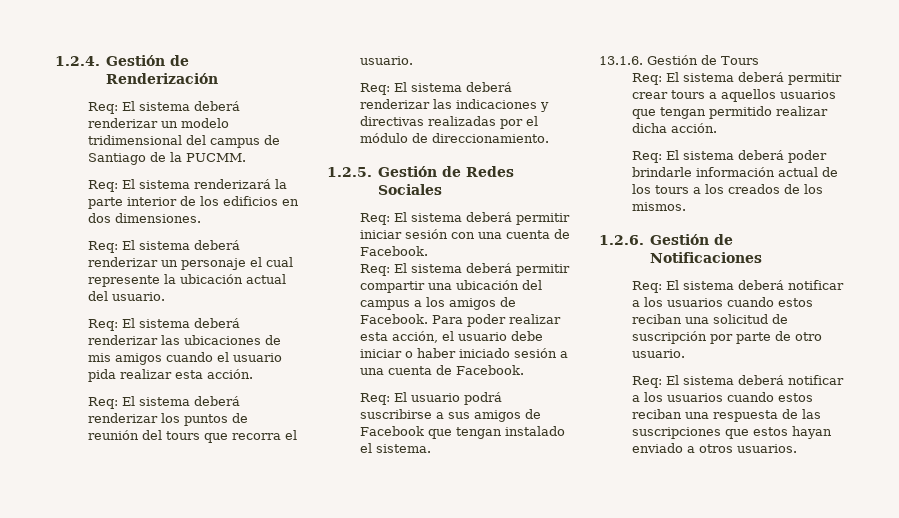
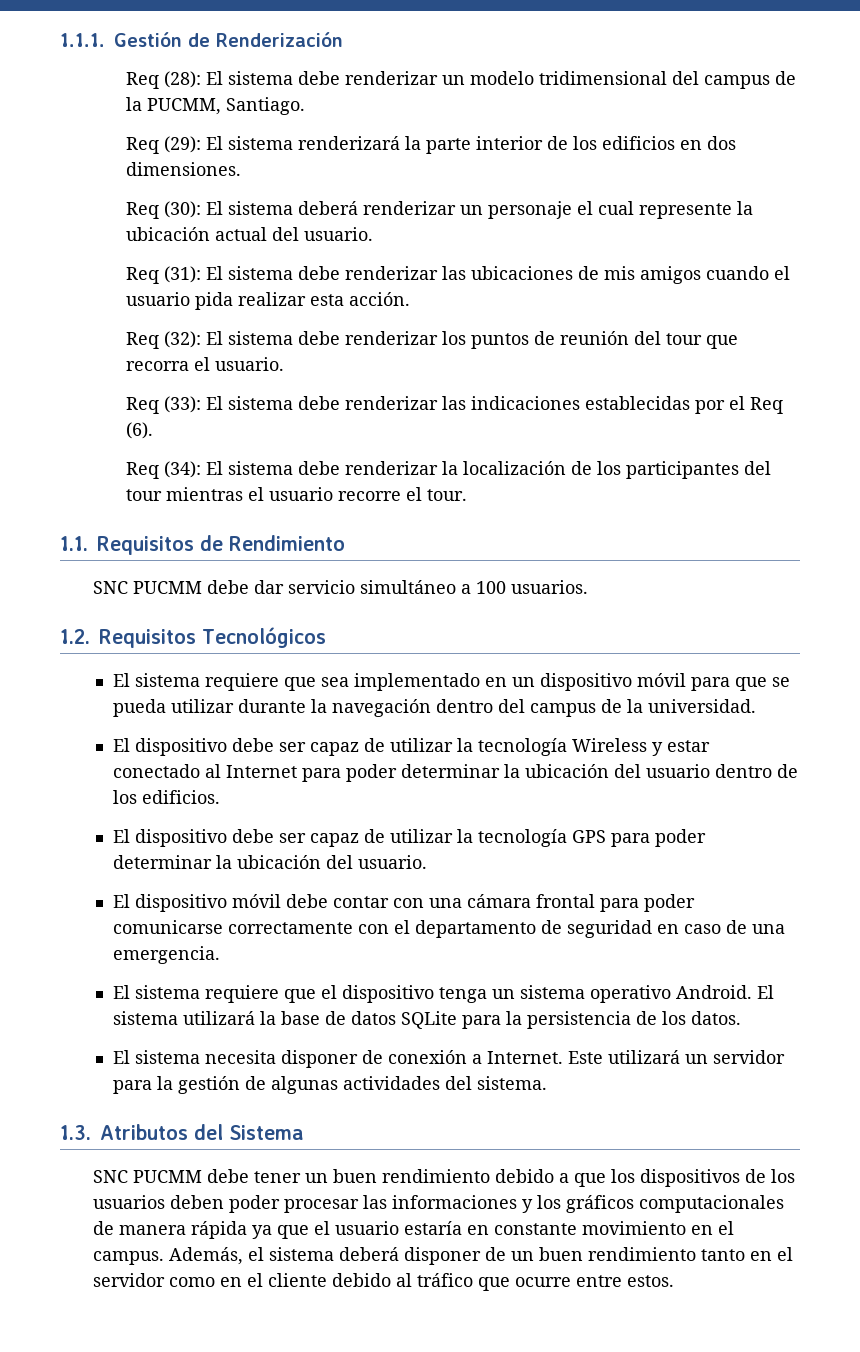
[55,56,100,66] 1.2.4. -> [60,33,105,47] 1.1.1.
[88,101,241,114] Req: El sistema deberá -> [125,71,340,89] Req (28): El sistema debe
[88,152,247,165] [88,180,119,192] Santiago de la PUCMM. // Req: -> [125,97,305,115] [125,136,201,154] la PUCMM, Santiago. // Req (29):
[88,241,119,253] Req: -> [125,201,201,219] Req (30):
[88,318,241,331] Req: El sistema deberá -> [125,266,340,284] Req (31): El sistema debe
[88,396,241,409] Req: El sistema deberá -> [125,331,340,349] Req (32): El sistema debe
[166,431,201,440] tours -> [665,333,702,345] tour
[360,82,513,95] Req: El sistema deberá -> [125,396,340,414] Req (33): El sistema debe
[540,102,550,112] [360,116,539,129] [360,133,550,143] [327,166,515,177] [378,184,443,195] [360,212,571,225] [360,229,571,239] [360,246,429,256] [360,263,571,276] [360,280,543,293] [360,297,517,310] [360,314,562,327] [360,331,544,343] [360,348,569,358] [360,365,525,375] [360,392,503,405] [360,409,542,422] [360,426,566,439] [360,443,432,453] [599,55,759,65] [632,72,843,85] [632,89,837,102] [632,106,829,119] [632,123,718,133] [632,150,828,163] [632,167,839,177] [632,184,824,194] [632,202,687,211] [599,234,734,245] [650,252,763,263] [632,280,845,293] [632,297,814,307] [632,314,789,324] [632,331,823,344] [632,349,686,358] [632,375,845,388] [632,392,814,402] [632,409,822,422] [632,426,833,439] [632,443,798,453] y directivas realizadas por el módulo de direccionamiento. // 1.2.5. Gestión de Redes Sociales // Req: El sistema deberá permitir iniciar sesión con una cuenta de Facebook. // Req: El sistema deberá permitir compartir una ubicación del campus a los amigos de Facebook. Para poder realizar esta acción, el usuario debe iniciar o haber iniciado sesión a una cuenta de Facebook. // Req: El usuario podrá suscribirse a sus amigos de Facebook que tengan instalado el sistema. // 13.1.6. Gestión de Tours // Req: El sistema deberá permitir crear tours a aquellos usuarios que tengan permitido realizar dicha acción. // Req: El sistema deberá poder brindarle información actual de los tours a los creados de los mismos. // 1.2.6. Gestión de Notificaciones // Req: El sistema deberá notificar a los usuarios cuando estos reciban una solicitud de suscripción por parte de otro usuario. // Req: El sistema deberá notificar a los usuarios cuando estos reciban una respuesta de las suscripciones que estos hayan enviado a otros usuarios. -> [584,396,783,414] [125,422,153,439] [125,461,771,479] [125,487,467,501] [60,535,345,555] [92,580,588,594] [60,627,326,648] [112,673,790,691] [112,699,756,717] [112,738,710,756] [112,764,798,782] [112,790,220,804] [112,829,706,847] [112,855,427,869] [112,894,695,912] [112,920,785,938] [112,946,220,964] [112,985,774,1003] [112,1011,741,1029] [112,1050,785,1068] [112,1076,547,1094] [60,1124,304,1140] [92,1169,795,1187] [92,1195,784,1213] [92,1221,734,1239] [92,1247,793,1265] [92,1273,674,1291] establecidas por el Req (6). // Req (34): El sistema debe renderizar la localización de los participantes del tour mientras el usuario recorre el tour. // 1.1. Requisitos de Rendimiento // SNC PUCMM debe dar servicio simultáneo a 100 usuarios. // 1.2. Requisitos Tecnológicos // El sistema requiere que sea implementado en un dispositivo móvil para que se pueda utilizar durante la navegación dentro del campus de la universidad. // El dispositivo debe ser capaz de utilizar la tecnología Wireless y estar conectado al Internet para poder determinar la ubicación del usuario dentro de los edificios. // El dispositivo debe ser capaz de utilizar la tecnología GPS para poder determinar la ubicación del usuario. // El dispositivo móvil debe contar con una cámara frontal para poder comunicarse correctamente con el departamento de seguridad en caso de una emergencia. // El sistema requiere que el dispositivo tenga un sistema operativo Android. El sistema utilizará la base de datos SQLite para la persistencia de los datos. // El sistema necesita disponer de conexión a Internet. Este utilizará un servidor para la gestión de algunas actividades del sistema. // 1.3. Atributos del Sistema // SNC PUCMM debe tener un buen rendimiento debido a que los dispositivos de los usuarios deben poder procesar las informaciones y los gráficos computacionales de manera rápida ya que el usuario estaría en constante movimiento en el campus. Además, el sistema deberá disponer de un buen rendimiento tanto en el servidor como en el cliente debido al tráfico que ocurre entre estos.

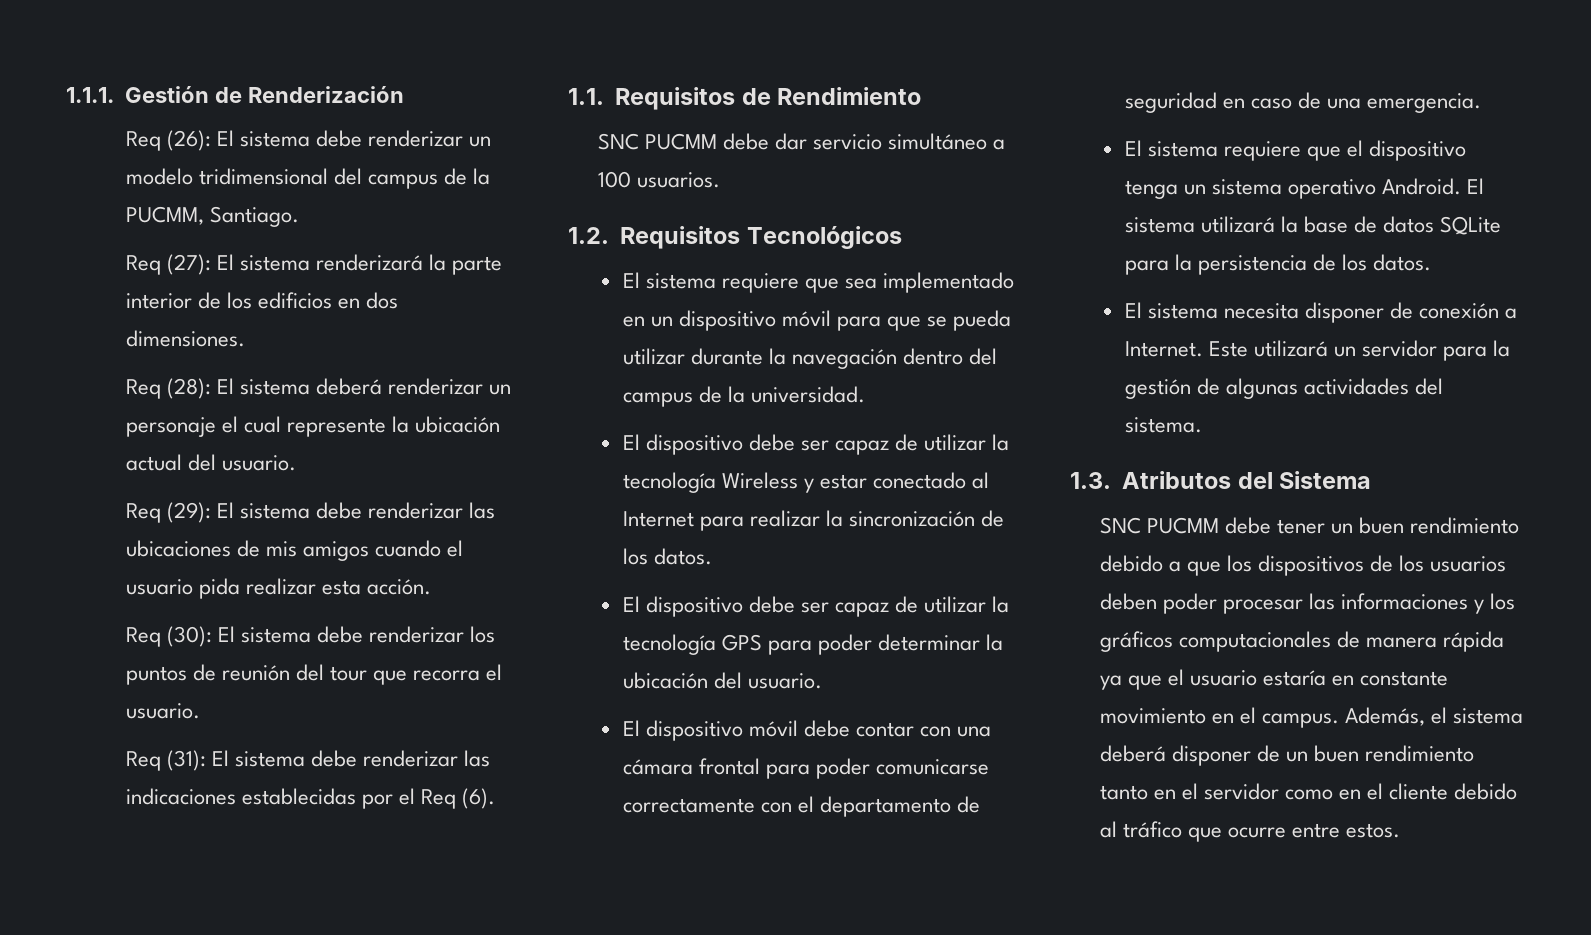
[163,71,201,88] (28): -> [166,130,211,151] (26):
[163,136,201,153] (29): -> [166,254,211,275] (27):
[163,201,201,218] (30): -> [166,378,211,399] (28):
[163,266,201,283] (31): -> [166,502,211,523] (29):
[163,331,201,348] (32): -> [166,626,212,647] (30):
[163,396,201,413] (33): -> [166,750,206,771] (31):
[125,461,771,479] [125,487,467,501] // Req (34): El sistema debe renderizar la localización de los participantes del tour mientras el usuario recorre el tour. -> (496, 798) none
[345,764,798,782] [112,790,220,804] poder determinar la ubicación del usuario dentro de los edificios. -> [749,510,1004,527] [622,548,712,565] realizar la sincronización de los datos.

